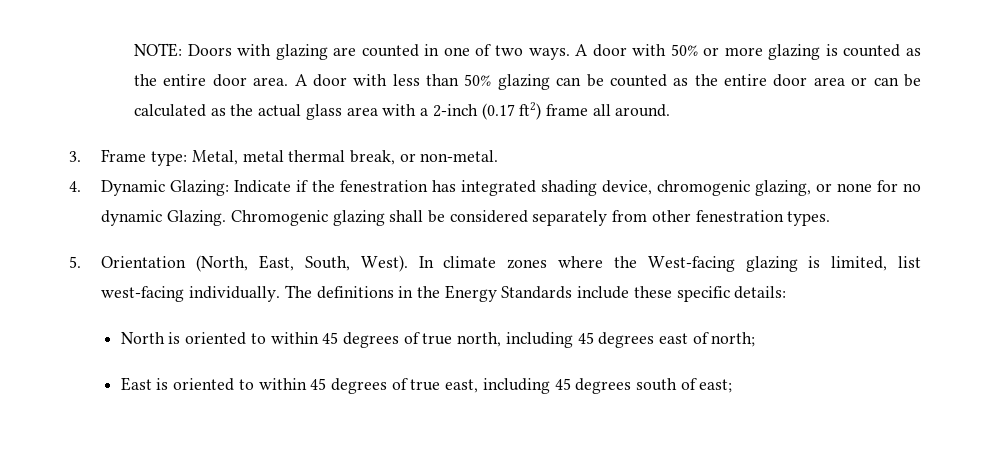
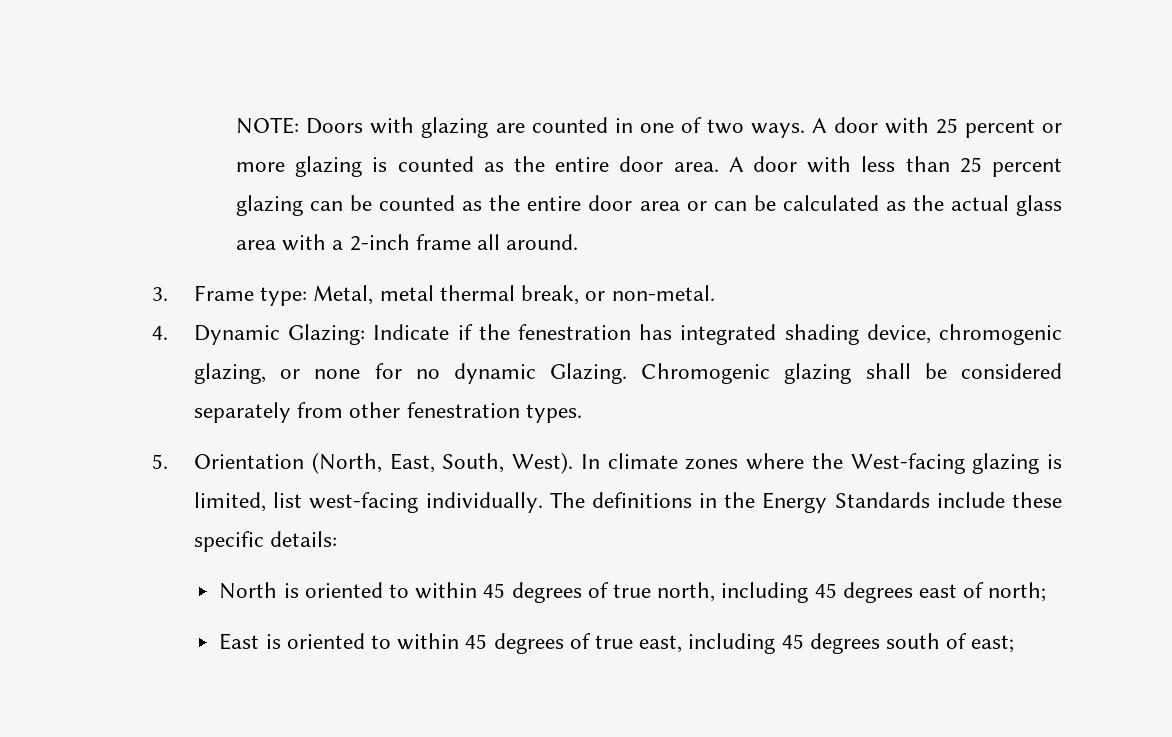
[670,44,698,56] 50% -> [935,118,1035,138] 25 percent
[464,74,492,86] 50% -> [959,157,1062,177] 25 percent
[481,102,542,120] (0.17 ft2) -> (410, 242) none

